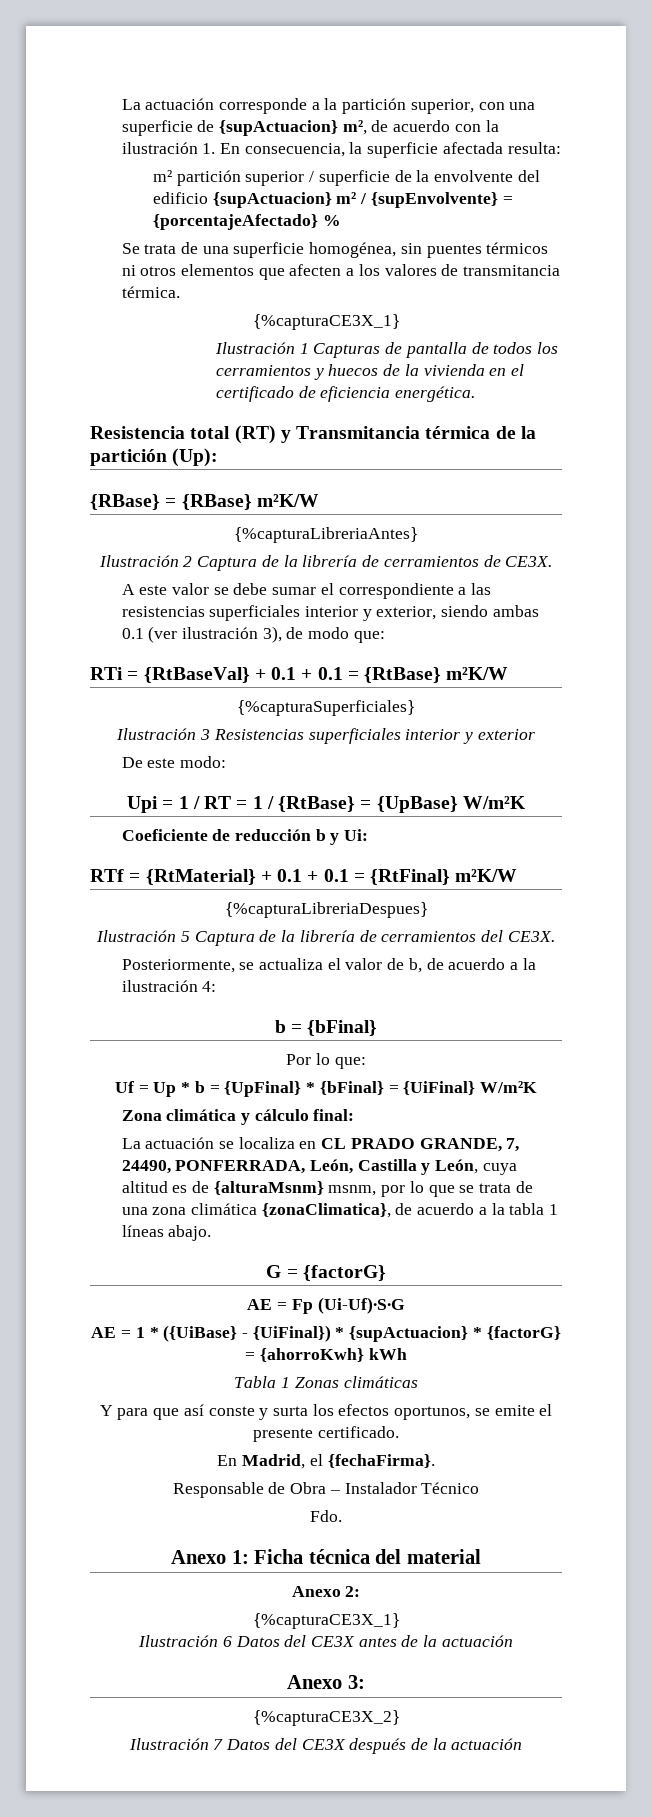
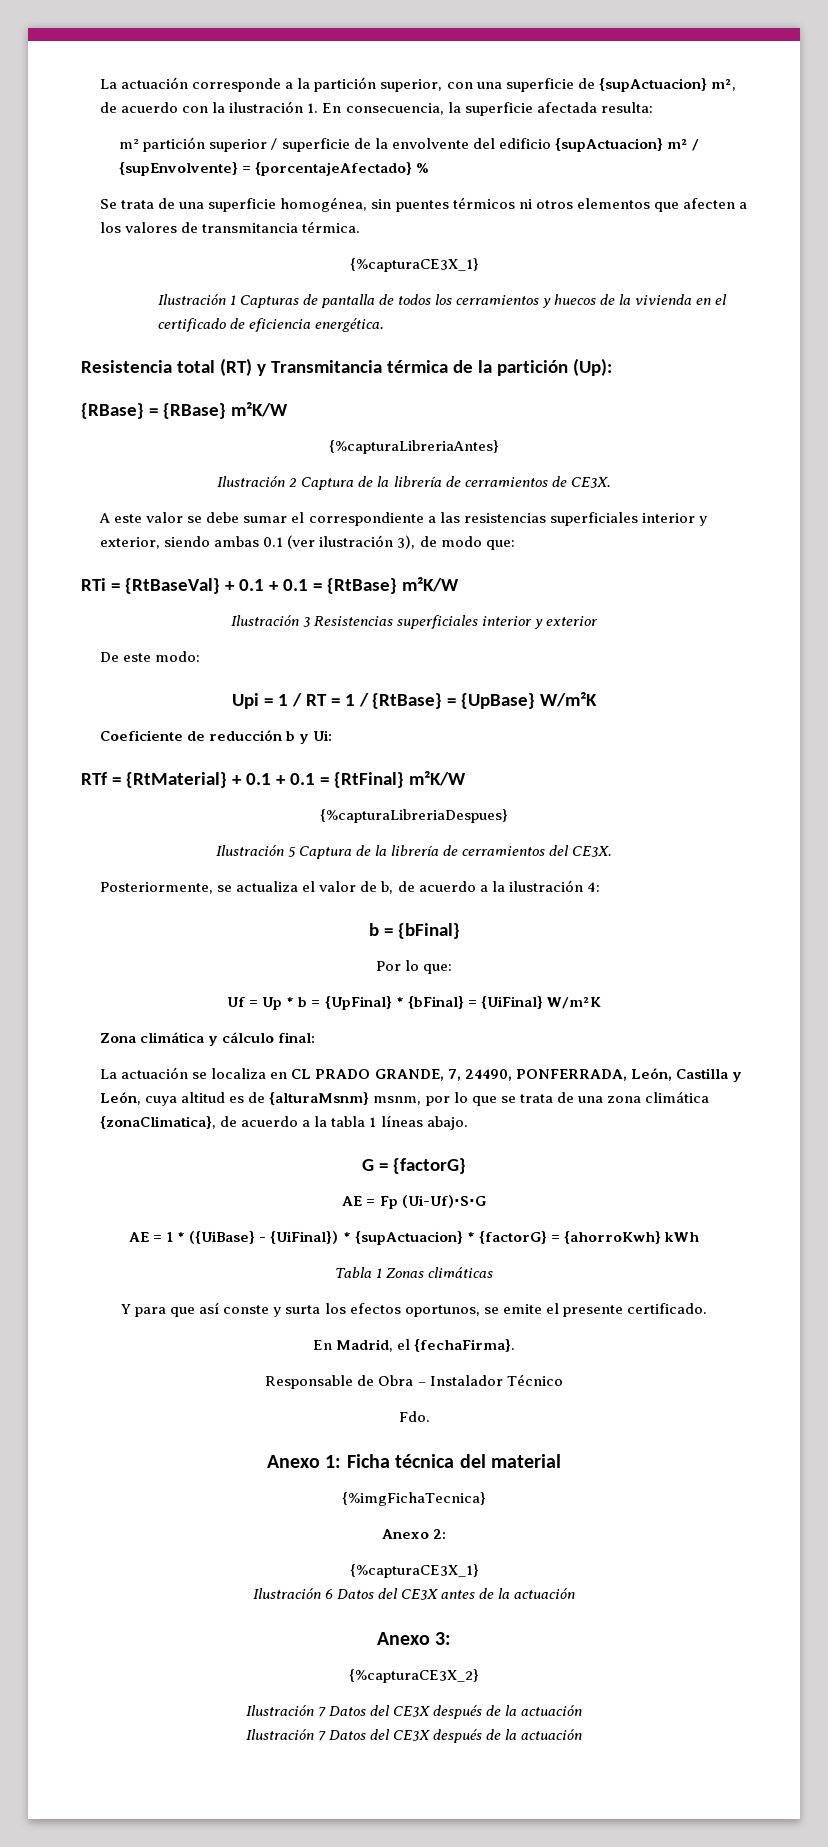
[237,700,415,716] // {%capturaSuperficiales} -> (459, 584) none
(481, 1556) none -> [342,1492,487,1506] // {%imgFichaTecnica}
(523, 1744) none -> [245,1729,583,1743] // Ilustración 7 Datos del CE3X después de la actuación

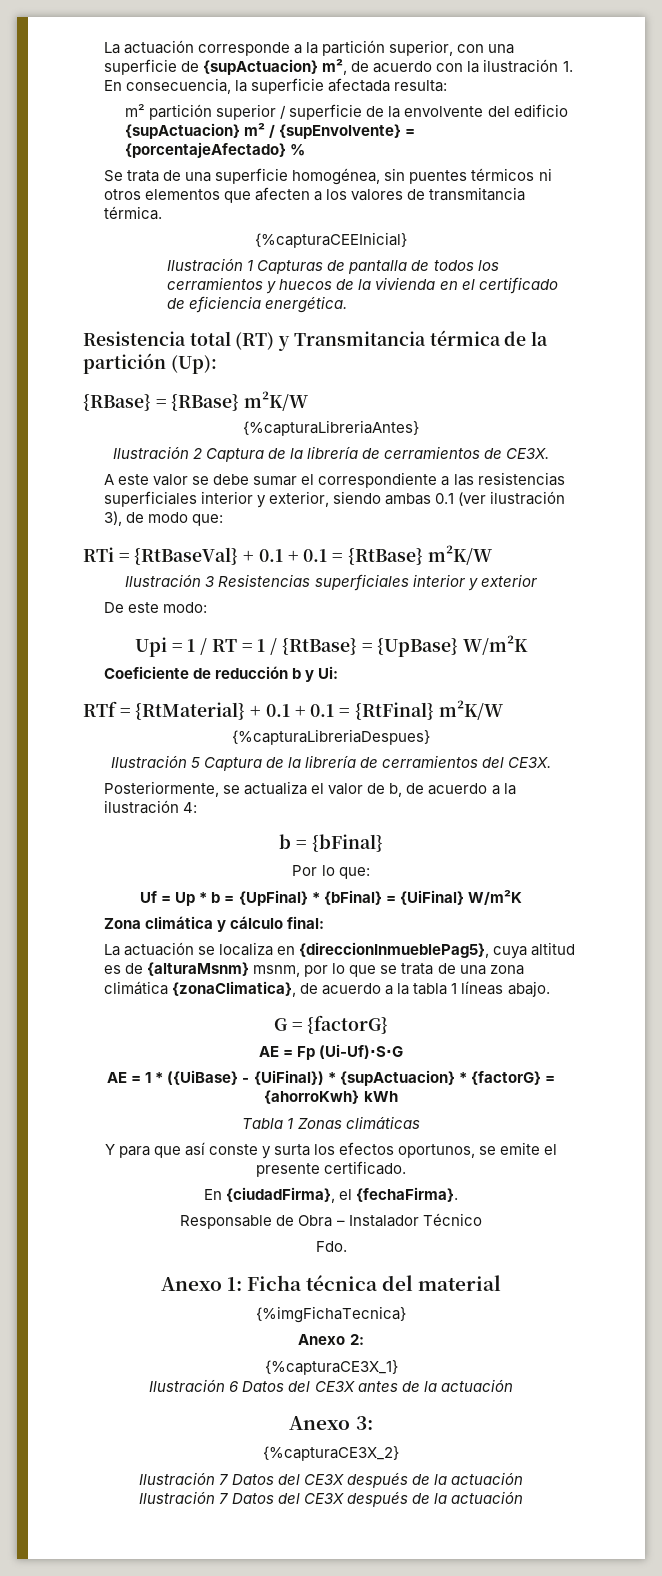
[349,258,479,272] {%capturaCE3X_1} -> [255,232,407,248] {%capturaCEEInicial}
[291,1068,742,1082] [100,1092,142,1105] CL PRADO GRANDE, 7, 24490, PONFERRADA, León, Castilla y León, -> [299,942,490,958] {direccionInmueblePag5},
[335,1339,393,1352] Madrid, -> [225,1187,335,1203] {ciudadFirma},

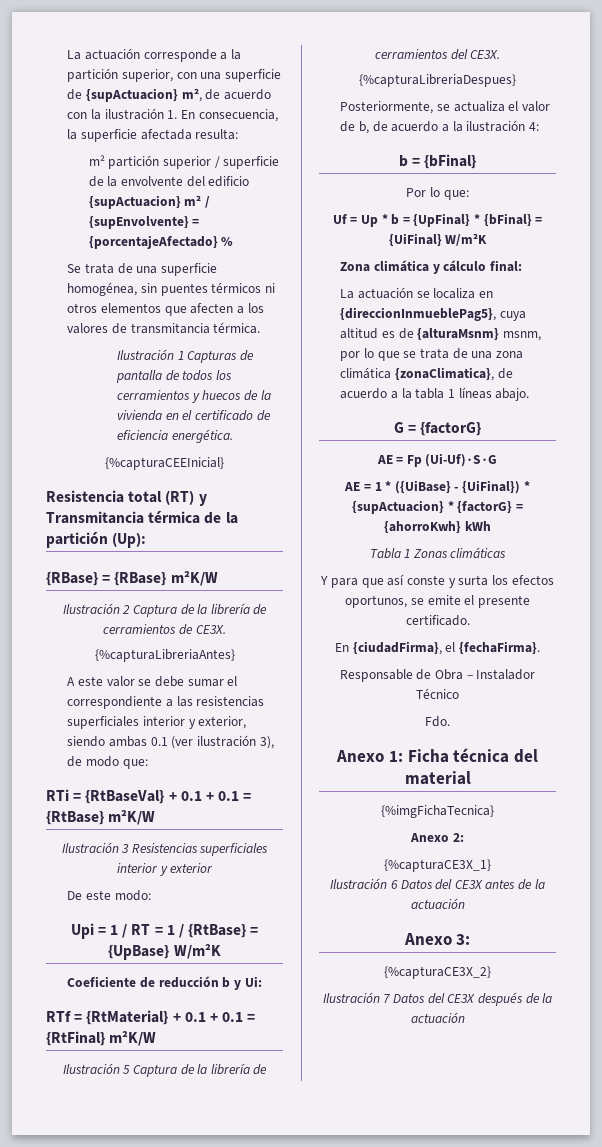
[255,232,407,248] // {%capturaCEEInicial} -> (261, 328) none
(348, 304) none -> [105,457,224,470] // {%capturaCEEInicial}
[243,420,419,436] // {%capturaLibreriaAntes} -> (218, 578) none
(550, 453) none -> [94,649,235,662] // {%capturaLibreriaAntes}
[232,729,430,745] // {%capturaLibreriaDespues} -> (157, 1038) none
(552, 762) none -> [359,74,516,87] // {%capturaLibreriaDespues}
[138,1491,524,1507] // Ilustración 7 Datos del CE3X después de la actuación -> (465, 1017) none

